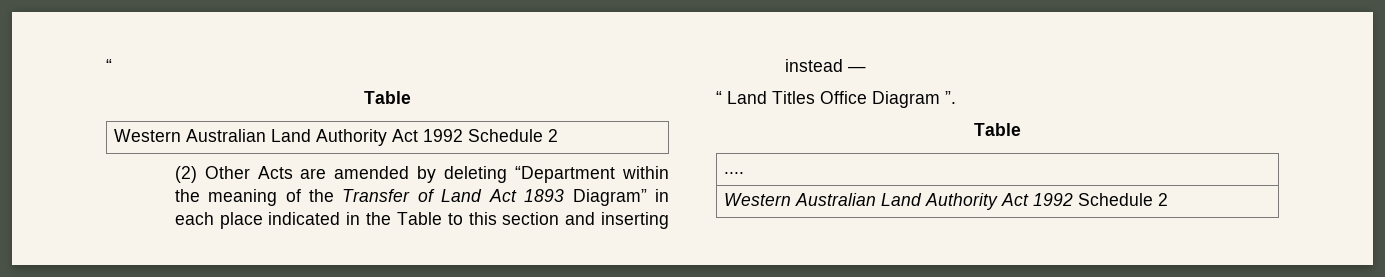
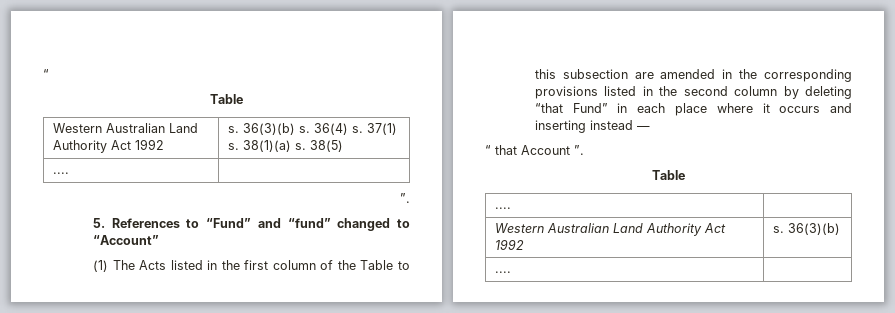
[468,129,559,142] [174,166,669,183] [174,189,669,206] [174,212,560,229] Schedule 2 // (2) Other Acts are amended by deleting “Department within the meaning of the Transfer of Land Act 1893 Diagram” in each place indicated in the Table to this section -> [227,123,397,135] [227,140,343,152] [52,172,69,174] [400,193,410,203] [92,218,410,231] [92,235,159,245] [92,260,411,272] [534,69,852,82] [534,86,852,99] [534,103,821,116] | s. 36(3)(b) s. 36(4) s. 37(1) s. 38(1)(a) s. 38(5) // .... | // ”. // 5. References to “Fund” and “fund” changed to “Account” // (1) The Acts listed in the first column of the Table to this subsection are amended in the corresponding provisions listed in the second column by deleting “that Fund” in each place where it occurs
[727,91,940,108] Land Titles Office Diagram -> [495,145,570,155] that Account
[724,193,1169,210] // Western Australian Land Authority Act 1992 Schedule 2 -> [494,223,726,236] [494,239,524,250] [772,223,840,235] [494,271,511,273] | // Western Australian Land Authority Act 1992 | s. 36(3)(b) // .... |

